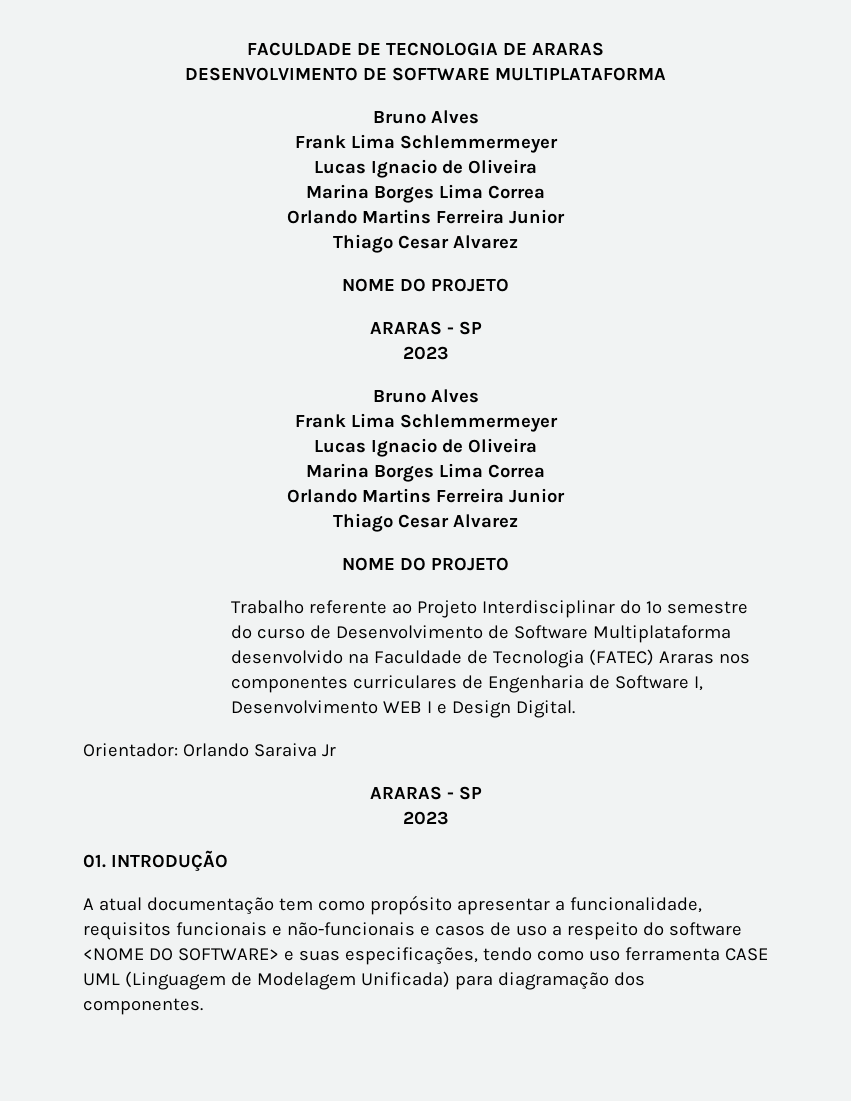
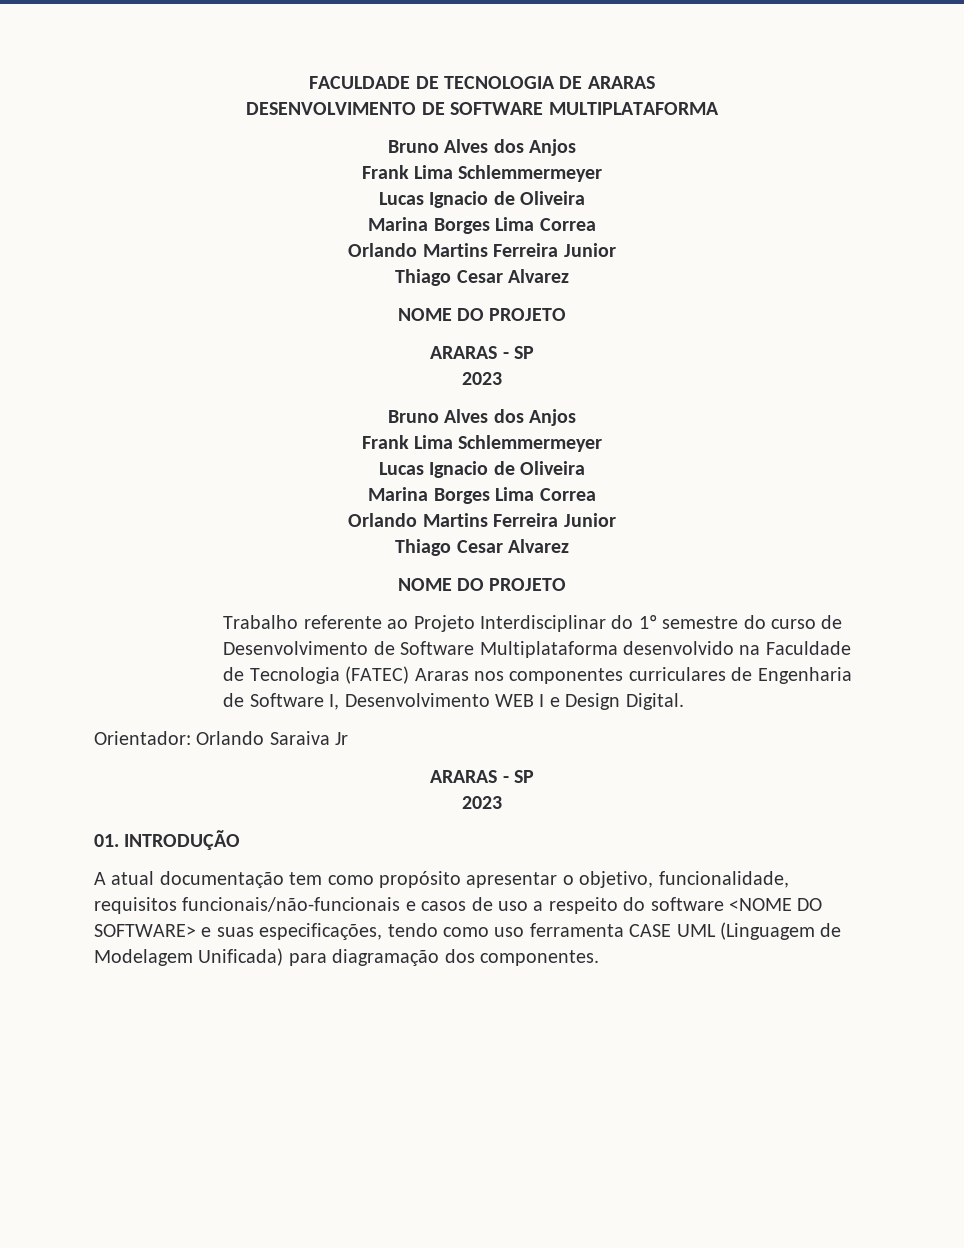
(479, 117) none -> [493,139,577,156] dos Anjos
(479, 396) none -> [493,409,577,426] dos Anjos
[554,897,702,913] [83,922,415,940] a funcionalidade, requisitos funcionais e não-funcionais -> [562,871,789,888] [94,897,401,914] o objetivo, funcionalidade, requisitos funcionais/não-funcionais

